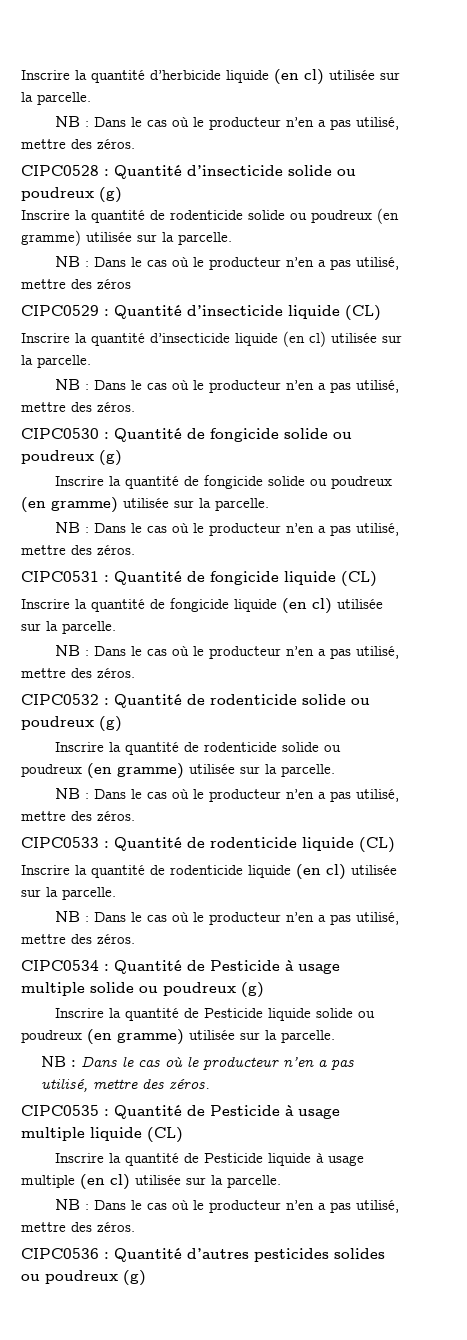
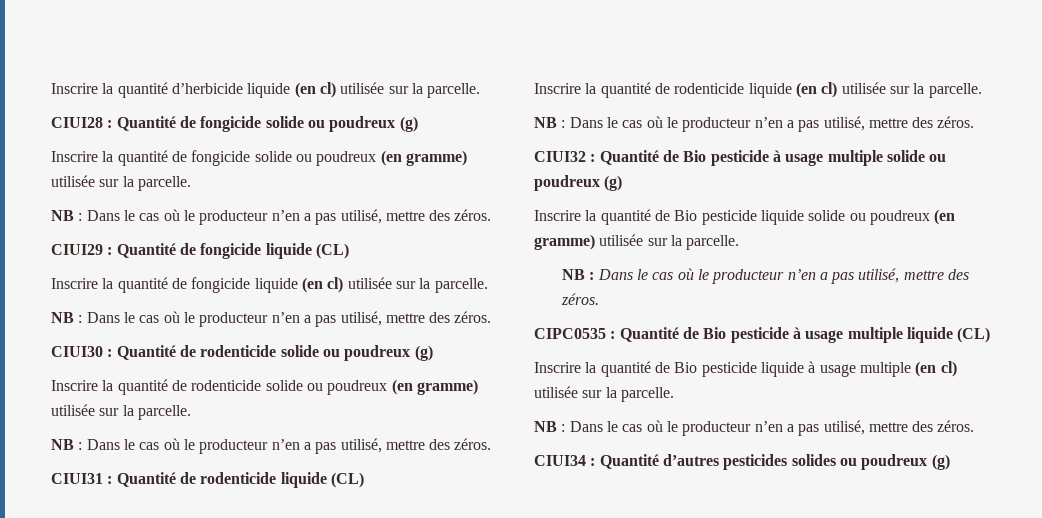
[54,116,399,130] [21,139,135,149] [21,165,356,179] [21,187,122,203] [21,208,399,224] [21,230,232,246] [54,256,399,270] [21,279,131,289] [21,305,381,321] [21,331,402,347] [21,355,91,368] [54,379,399,393] [21,402,135,412] [21,428,99,439] NB : Dans le cas où le producteur n’en a pas utilisé, mettre des zéros. // CIPC0528 : Quantité d’insecticide solide ou poudreux (g) // Inscrire la quantité de rodenticide solide ou poudreux (en gramme) utilisée sur la parcelle. // NB : Dans le cas où le producteur n’en a pas utilisé, mettre des zéros // CIPC0529 : Quantité d’insecticide liquide (CL) // Inscrire la quantité d’insecticide liquide (en cl) utilisée sur la parcelle. // NB : Dans le cas où le producteur n’en a pas utilisé, mettre des zéros. // CIPC0530 -> [51,117,103,128] CIUI28
[21,571,99,582] CIPC0531 -> [51,244,103,255] CIUI29
[21,694,99,705] CIPC0532 -> [51,346,103,357] CIUI30
[21,837,99,848] CIPC0533 -> [51,473,103,484] CIUI31
[21,960,280,974] CIPC0534 : Quantité de Pesticide -> [534,150,769,166] CIUI32 : Quantité de Bio pesticide
[203,1008,263,1018] Pesticide -> [674,210,757,225] Bio pesticide
[210,1105,280,1116] Pesticide -> [703,327,789,343] Bio pesticide
[203,1153,263,1163] Pesticide -> [674,362,757,377] Bio pesticide
[21,1248,99,1259] CIPC0536 -> [534,455,586,466] CIUI34

